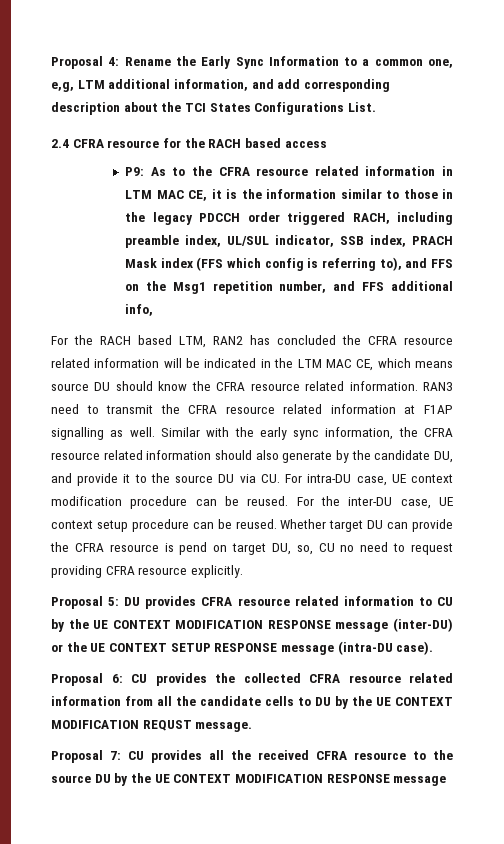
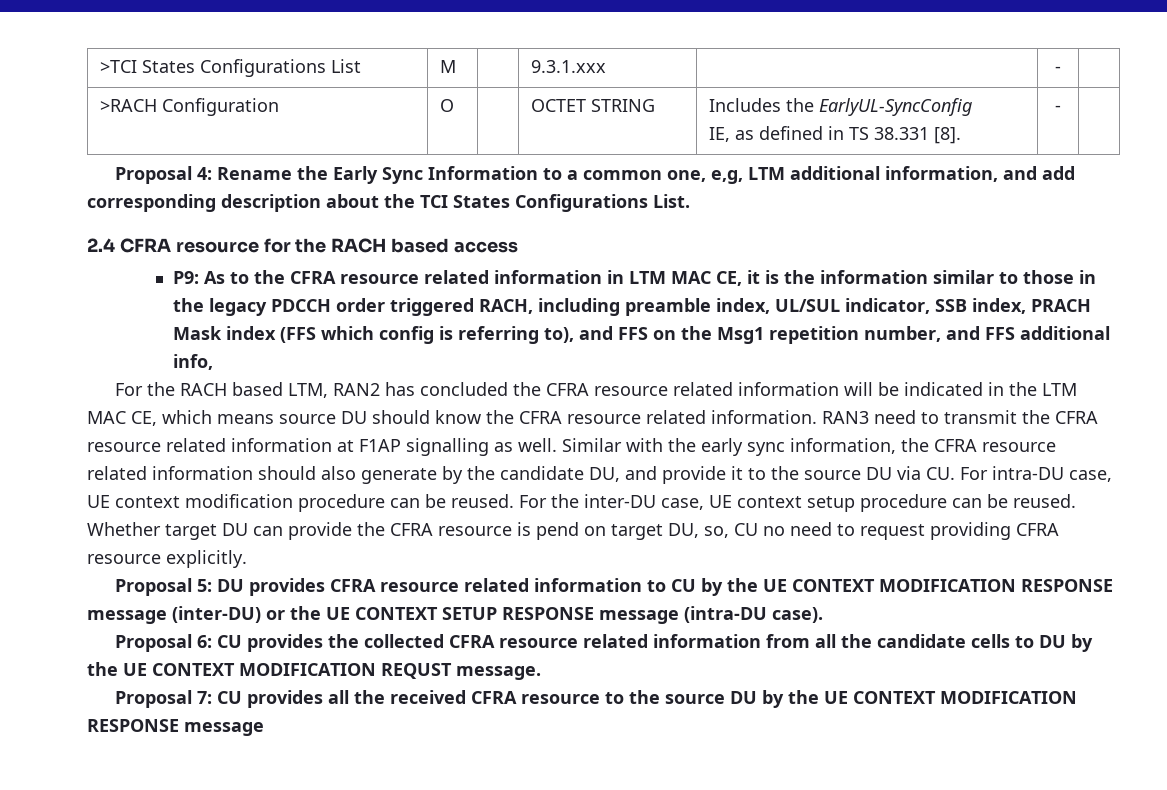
(51, 62) none -> [100,59,362,77] [440,60,457,73] [531,60,607,73] [1055,66,1061,73] [100,98,280,116] [440,99,455,112] [531,99,656,112] [709,98,973,116] [709,126,962,144] [1055,105,1061,112] >TCI States Configurations List | M | | 9.3.1.xxx | | - | // >RACH Configuration | O | | OCTET STRING | Includes the EarlyUL-SyncConfig // IE, as defined in TS 38.331 [8]. | - | //

